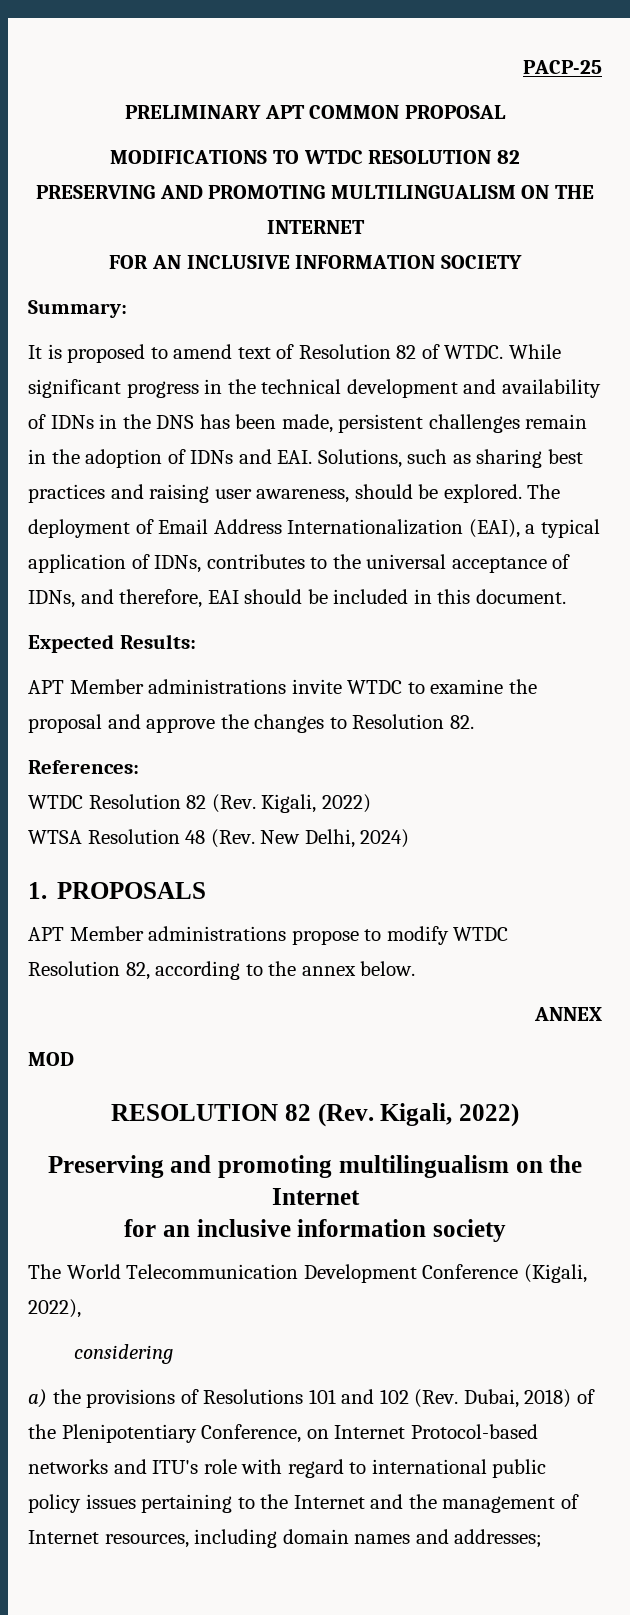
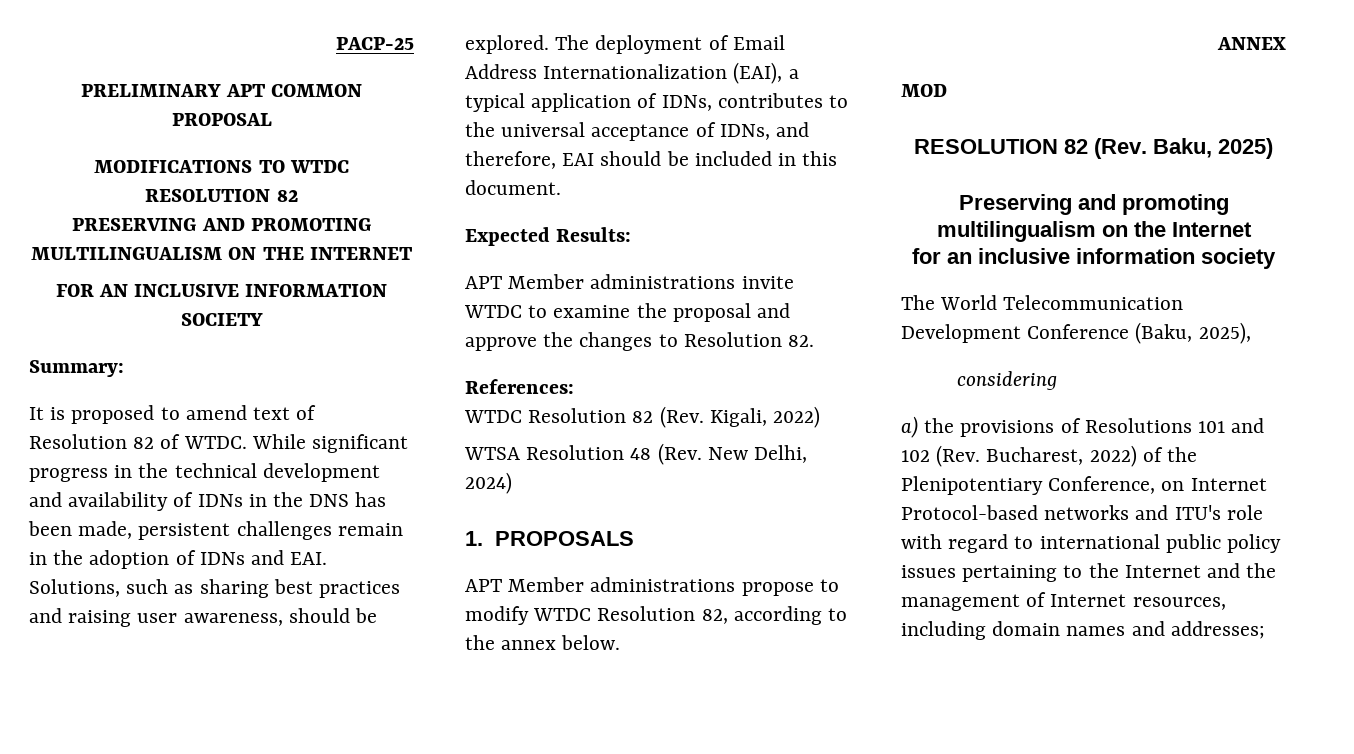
[380,1103,519,1127] Kigali, 2022) -> [1153,138,1273,159] Baku, 2025)
[523,1264,587,1283] [28,1299,81,1318] (Kigali, 2022), -> [1135,322,1251,344] (Baku, 2025),
[463,1389,572,1408] Dubai, 2018) -> [986,445,1137,467] Bucharest, 2022)

